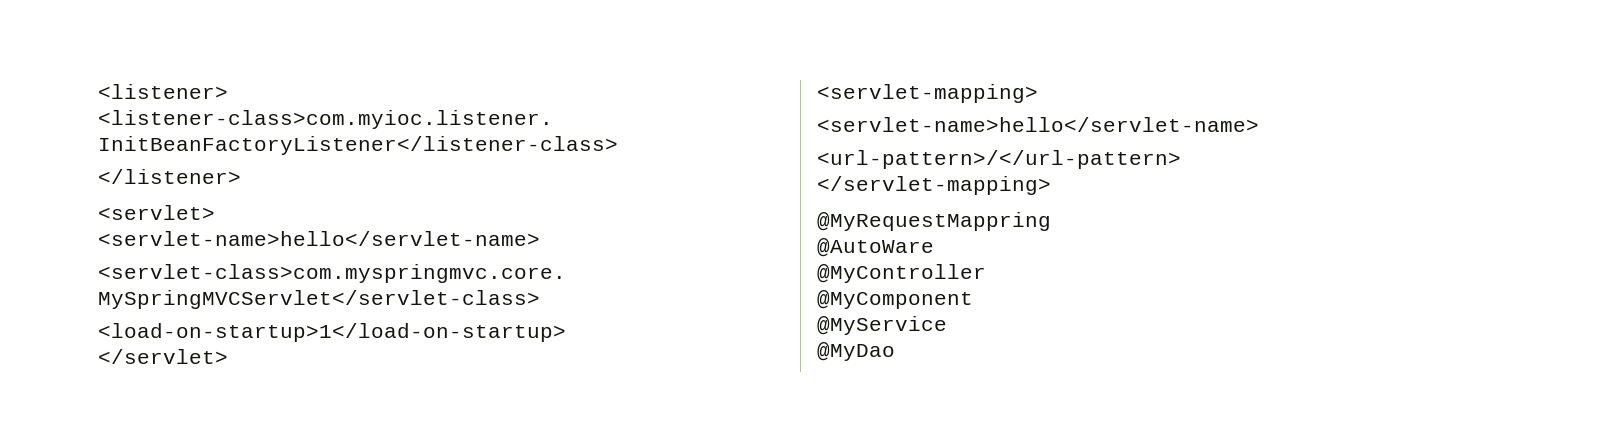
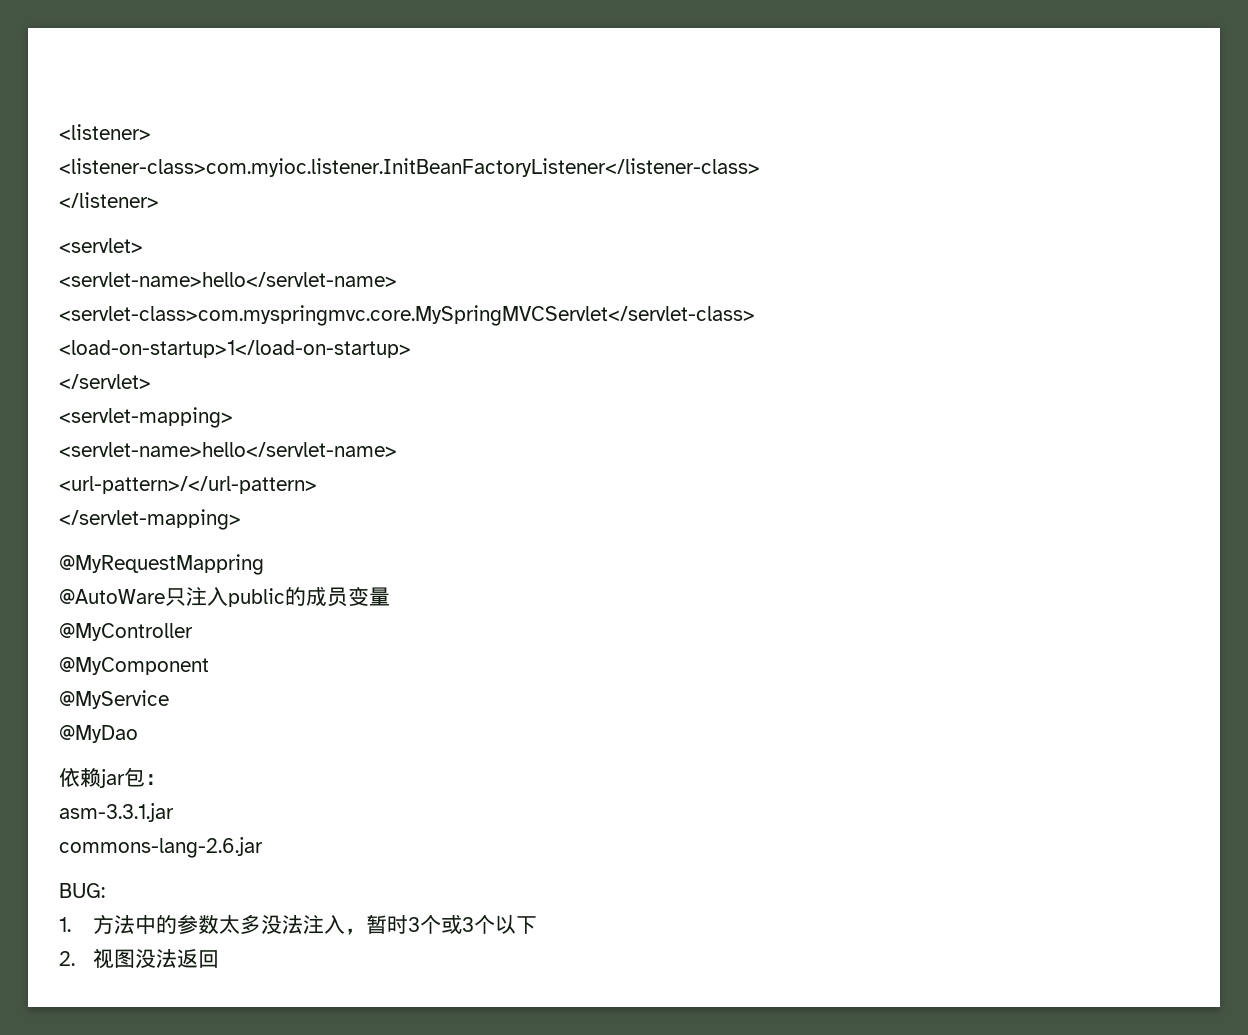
(934, 247) none -> [165,587,390,607] 只注入public的成员变量
(895, 351) none -> [59,767,166,788] [59,803,174,822] [59,837,263,858] [59,883,105,898] [59,914,538,935] [59,948,220,969] // 依赖jar包： // asm-3.3.1.jar // commons-lang-2.6.jar // BUG: // 1.方法中的参数太多没法注入，暂时3个或3个以下 // 2.视图没法返回

